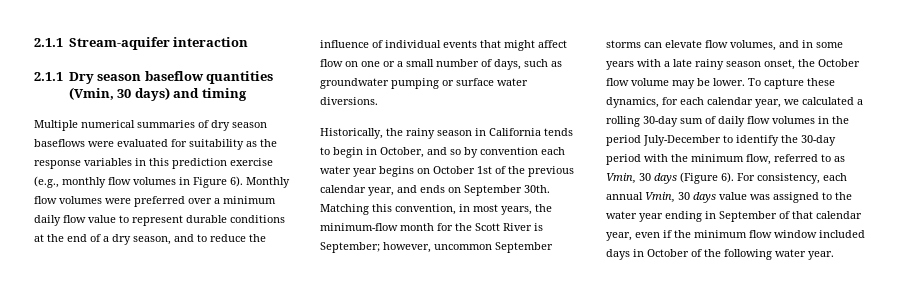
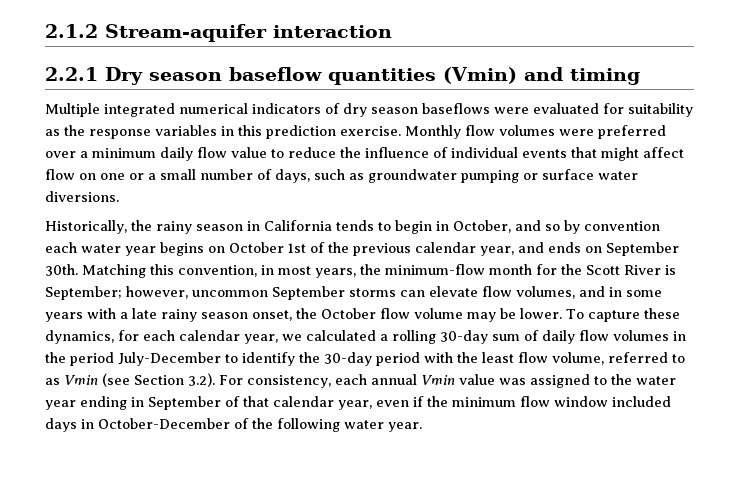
[34,38,63,47] 2.1.1 -> [45,24,98,38] 2.1.2
[34,72,63,81] 2.1.1 -> [45,67,98,81] 2.2.1
[68,87,170,101] (Vmin, 30 days) -> [443,67,518,84] (Vmin)
[81,120,195,128] numerical summaries -> [104,103,321,117] integrated numerical indicators
[230,158,273,166] [34,176,243,188] exercise (e.g., monthly flow volumes in Figure 6). -> [340,126,401,136] exercise.
[132,215,285,226] [34,234,207,245] represent durable conditions at the end of a dry season, and to -> (284, 153) none
[691,154,845,165] [606,172,734,184] minimum flow, referred to as Vmin, 30 days (Figure 6). -> [482,352,685,365] [45,373,215,387] least flow volume, referred to as Vmin (see Section 3.2).
[645,192,716,203] Vmin, 30 days -> [421,375,455,385] Vmin
[647,249,689,257] October -> [98,418,230,429] October-December

